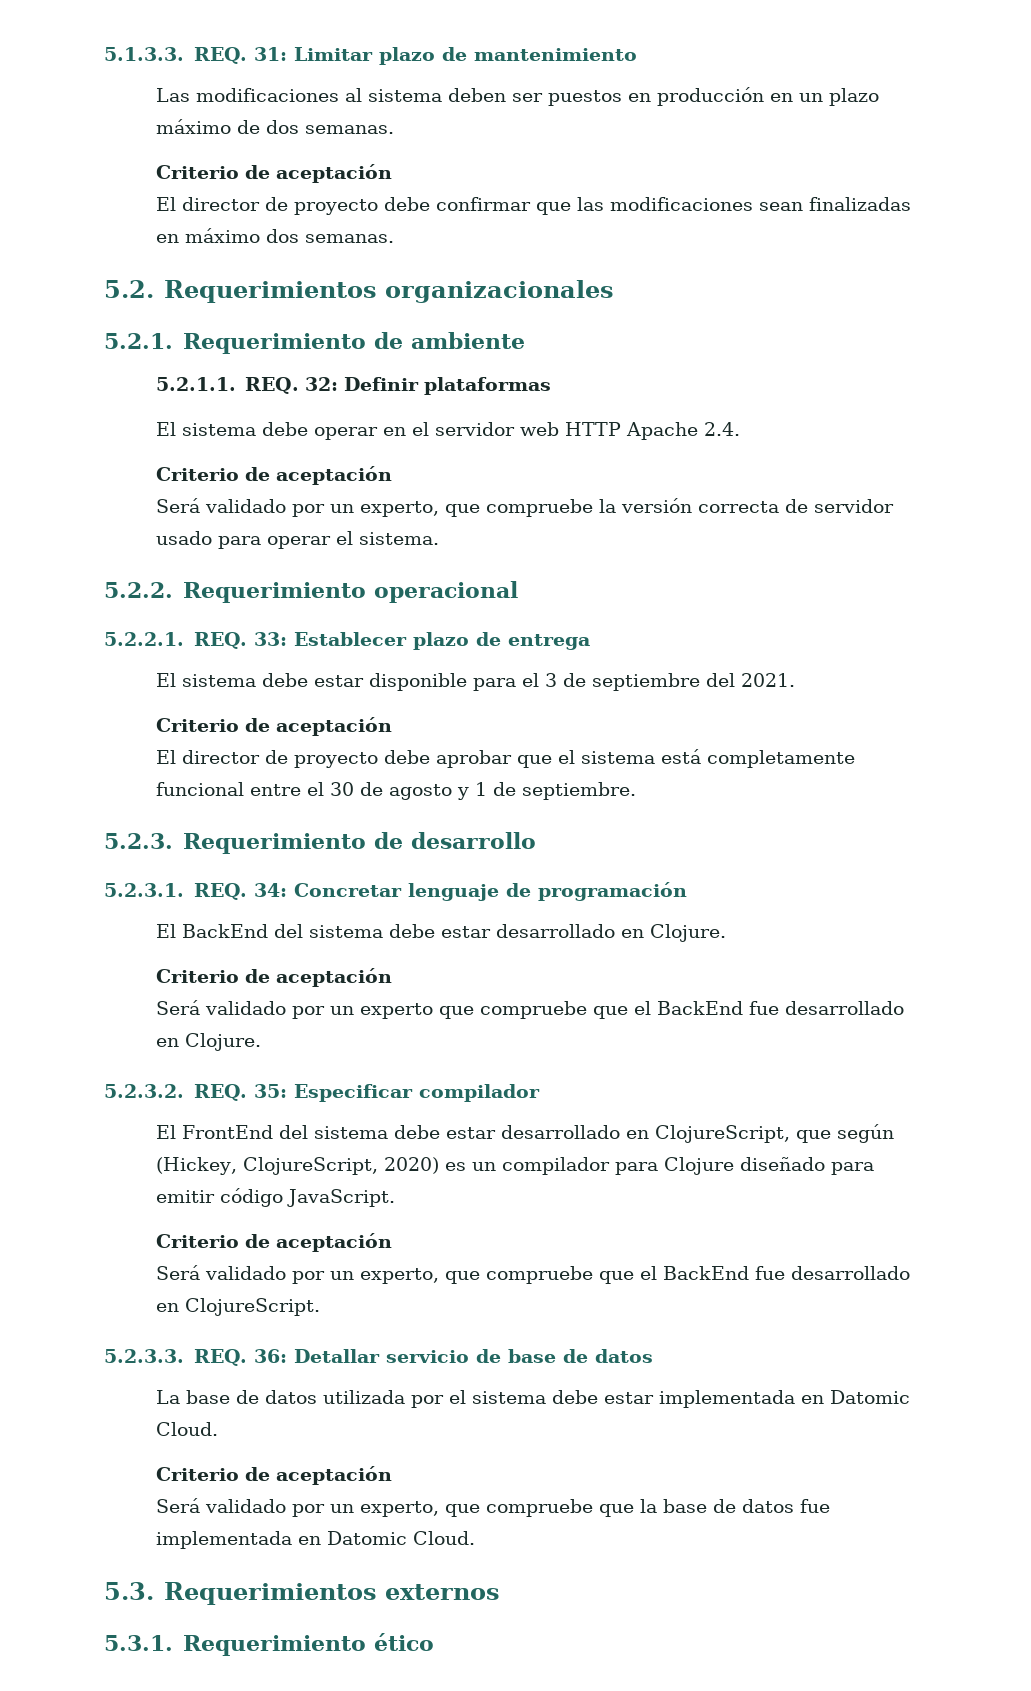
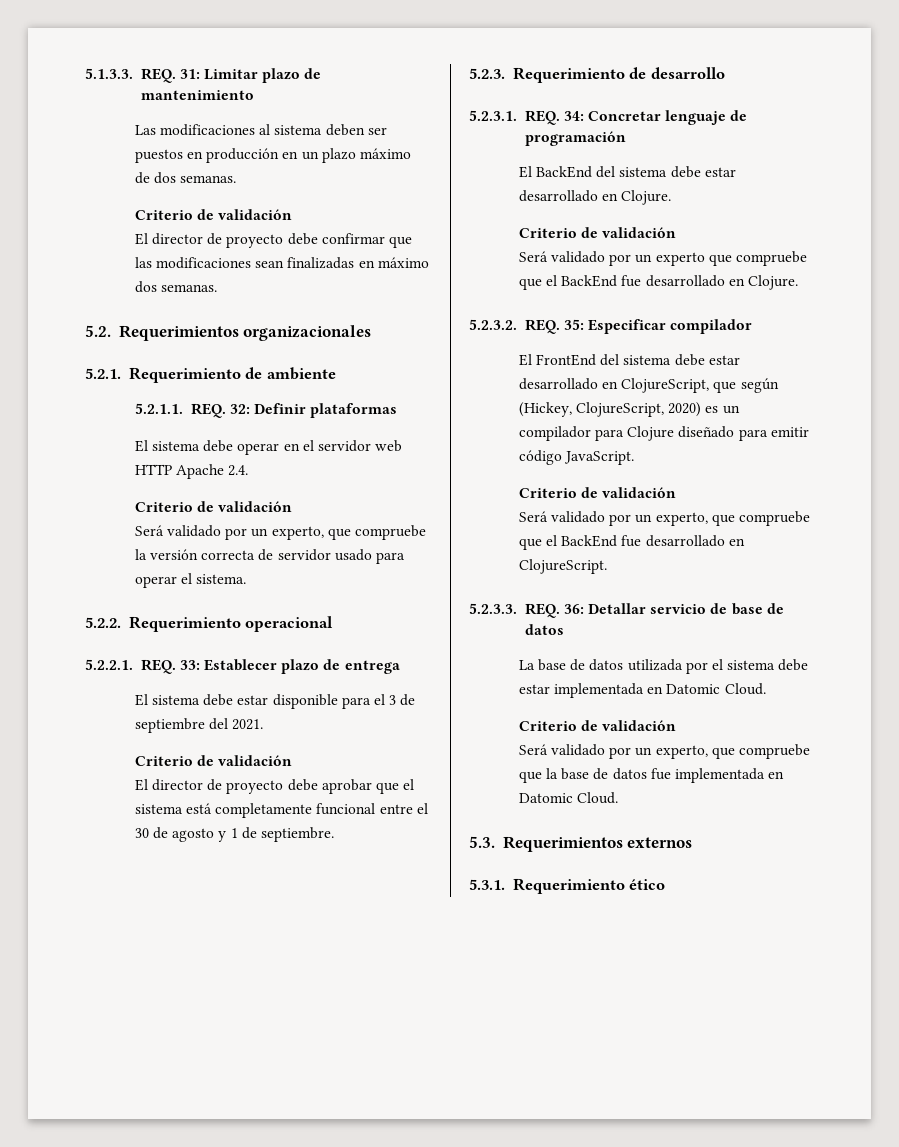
[275,164,392,183] aceptación -> [218,209,293,220] validación
[275,466,392,485] aceptación -> [218,501,293,512] validación
[275,717,392,736] aceptación -> [218,755,293,766] validación
[275,968,392,987] aceptación -> [602,227,677,238] validación
[275,1233,392,1252] aceptación -> [602,487,677,498] validación
[275,1466,392,1485] aceptación -> [602,720,677,731] validación

